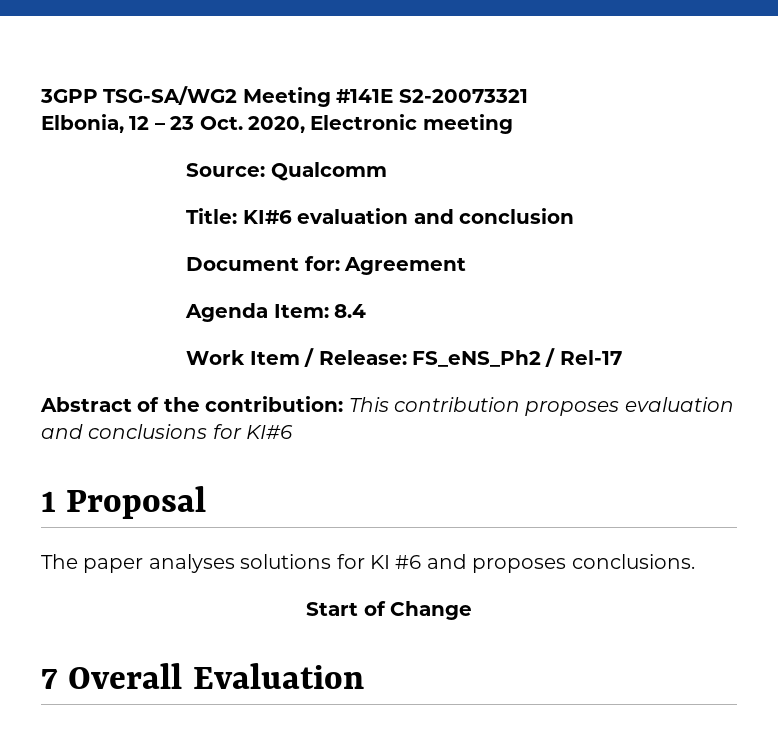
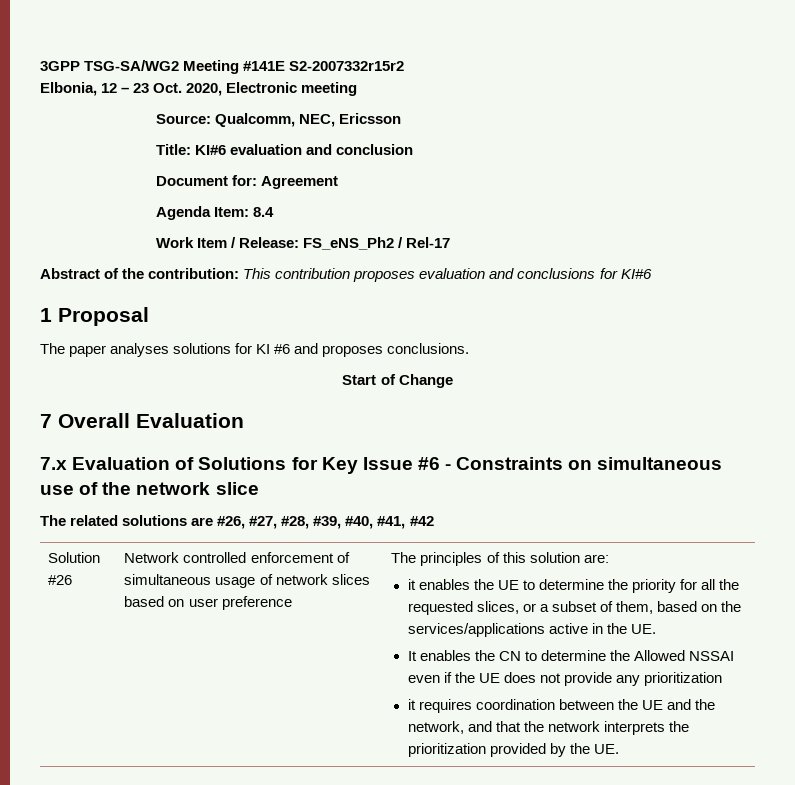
[398,89,528,103] S2-20073321 -> [289,61,405,71] S2-2007332r15r2
[270,162,387,181] Qualcomm -> [214,113,401,127] Qualcomm, NEC, Ericsson
(364, 676) none -> [40,457,723,474] [40,482,259,495] [40,515,434,529] [48,552,101,563] [48,575,73,585] [124,552,350,563] [124,574,370,588] [124,596,292,610] [391,552,609,566] [407,579,740,593] [407,601,742,615] [407,623,657,637] [407,650,735,661] [407,672,723,686] [407,699,716,713] [407,721,690,735] [407,743,620,757] // 7.x Evaluation of Solutions for Key Issue #6 - Constraints on simultaneous use of the network slice // The related solutions are #26, #27, #28, #39, #40, #41, #42 // Solution #26 | Network controlled enforcement of simultaneous usage of network slices based on user preference | The principles of this solution are: // it enables the UE to determine the priority for all the requested slices, or a subset of them, based on the services/applications active in the UE. // It enables the CN to determine the Allowed NSSAI even if the UE does not provide any prioritization // it requires coordination between the UE and the network, and that the network interprets the prioritization provided by the UE.

